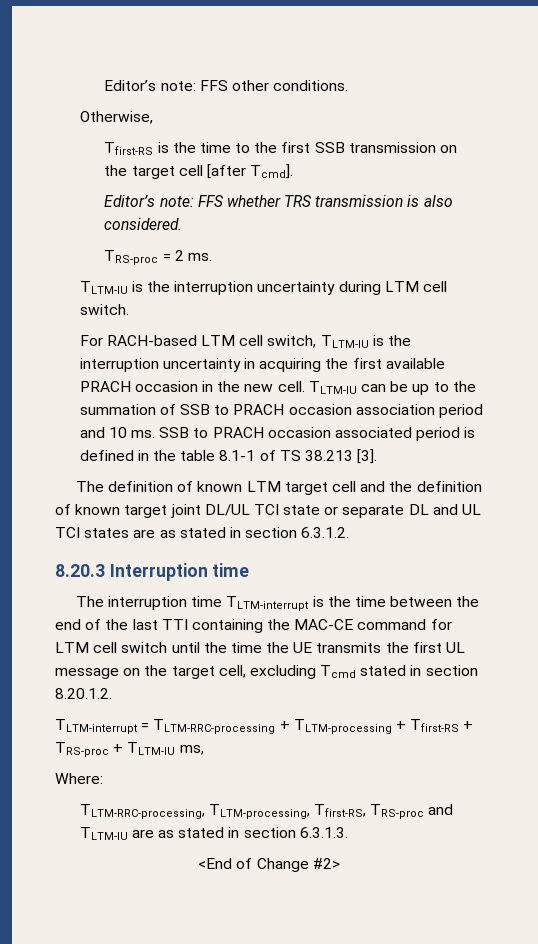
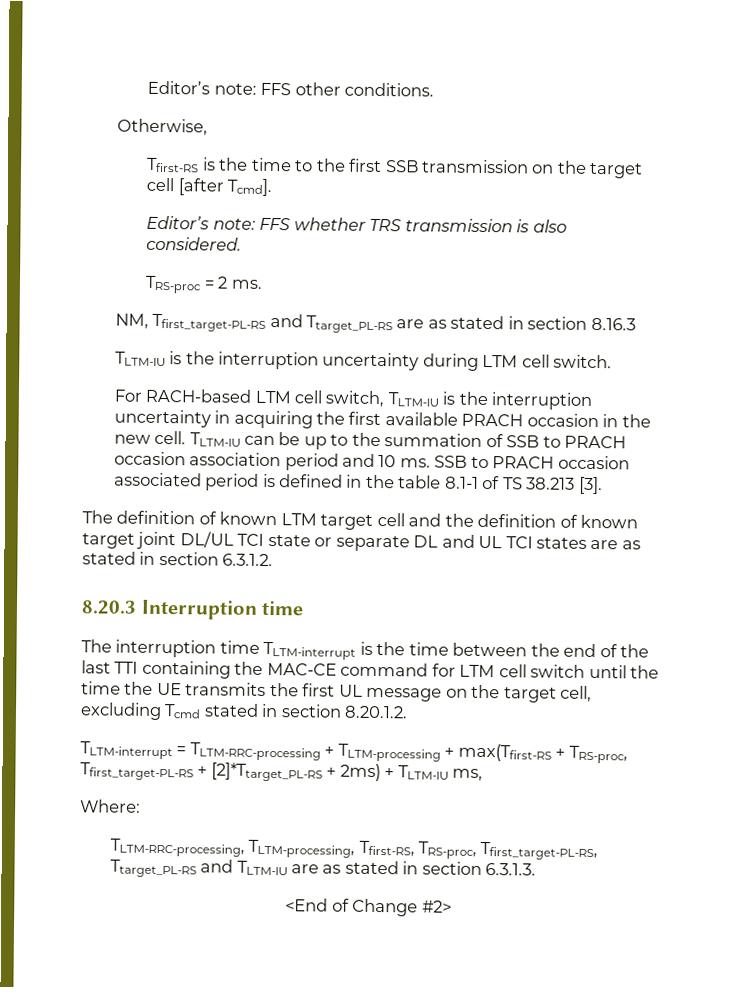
(212, 257) none -> [114,313,636,334] // NM, Tfirst_target-PL-RS and Ttarget_PL-RS are as stated in section 8.16.3
[410,719,474,732] [55,742,109,757] Tfirst-RS + TRS-proc -> [457,743,628,764] [80,762,381,782] max(Tfirst-RS + TRS-proc, Tfirst_target-PL-RS + [2]*Ttarget_PL-RS + 2ms)
[370,804,425,819] TRS-proc -> [418,841,599,861] [109,859,197,878] TRS-proc, Tfirst_target-PL-RS, Ttarget_PL-RS

